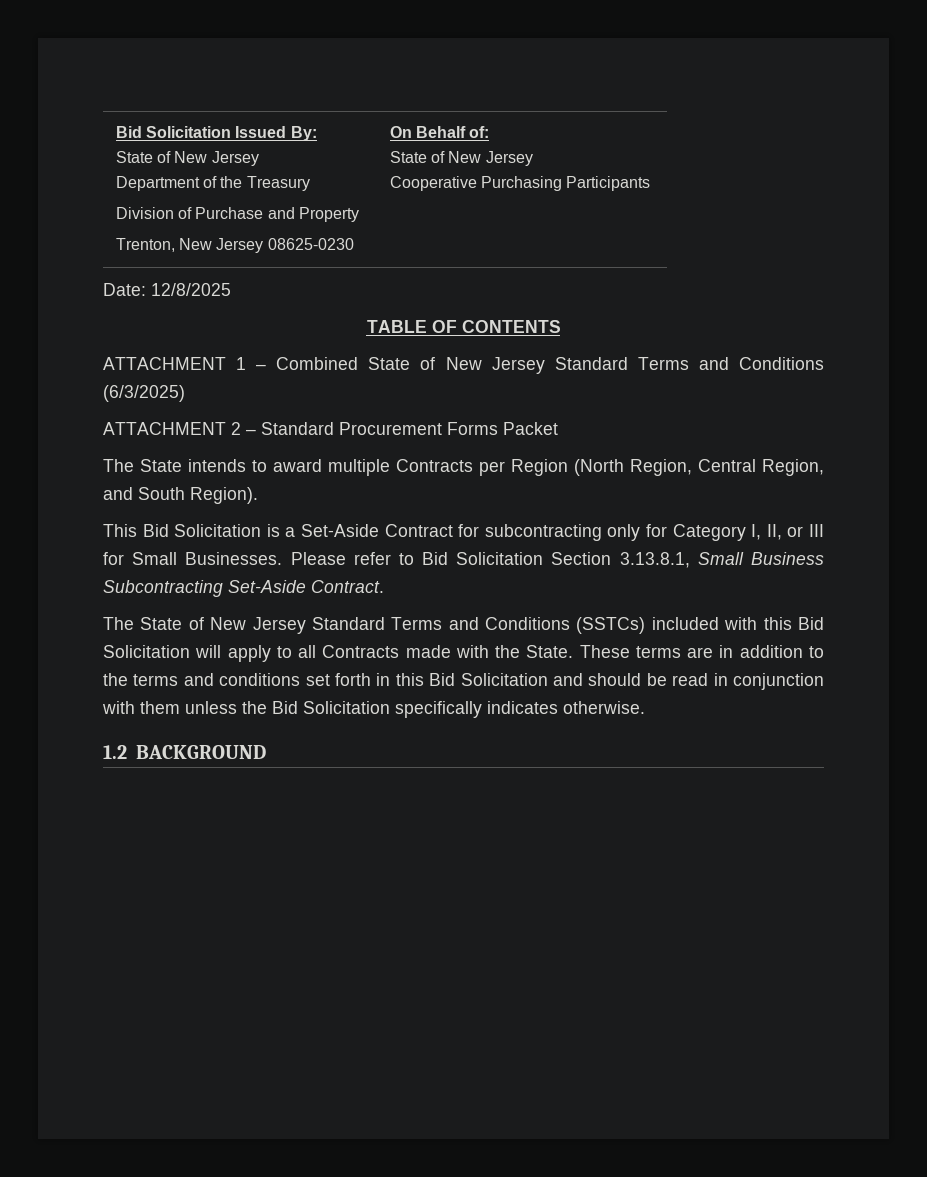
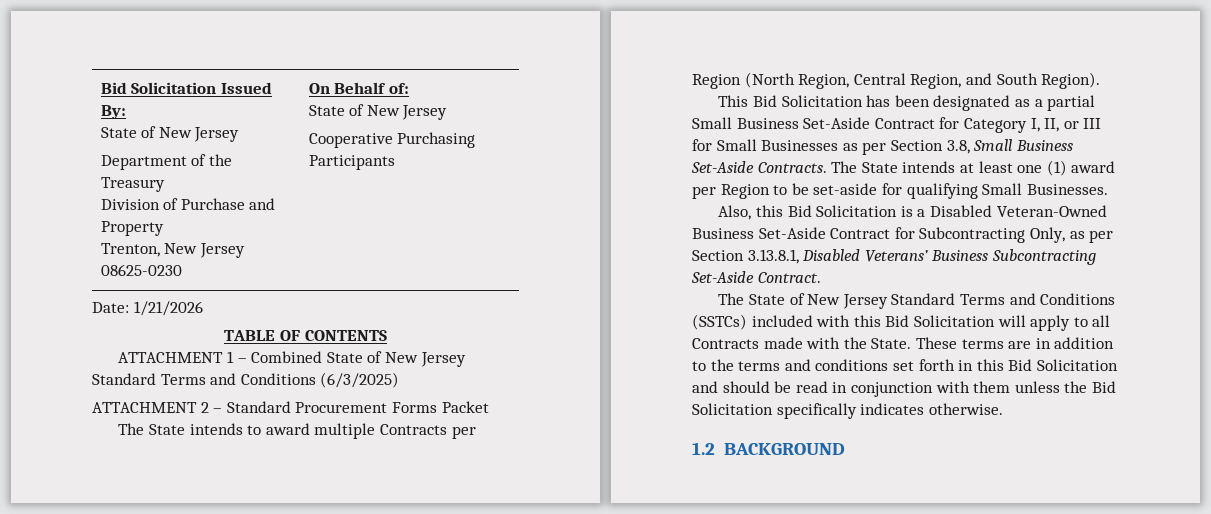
[151,283,231,296] 12/8/2025 -> [133,301,203,316] 1/21/2026
[266,524,641,541] is a Set-Aside Contract for subcontracting only -> [866,95,1096,111] [692,117,935,129] has been designated as a partial Small Business Set-Aside Contract
[185,552,744,568] Businesses. Please refer to Bid Solicitation Section 3.13.8.1, Small -> [761,139,1073,155] [691,160,1116,176] [692,183,1108,199] [718,205,1107,220] [692,227,1114,243] [692,249,928,264] Businesses as per Section 3.8, Small Business Set-Aside Contracts. The State intends at least one (1) award per Region to be set-aside for qualifying Small Businesses. // Also, this Bid Solicitation is a Disabled Veteran-Owned Business Set-Aside Contract for Subcontracting Only, as per Section 3.13.8.1, Disabled Veterans’

